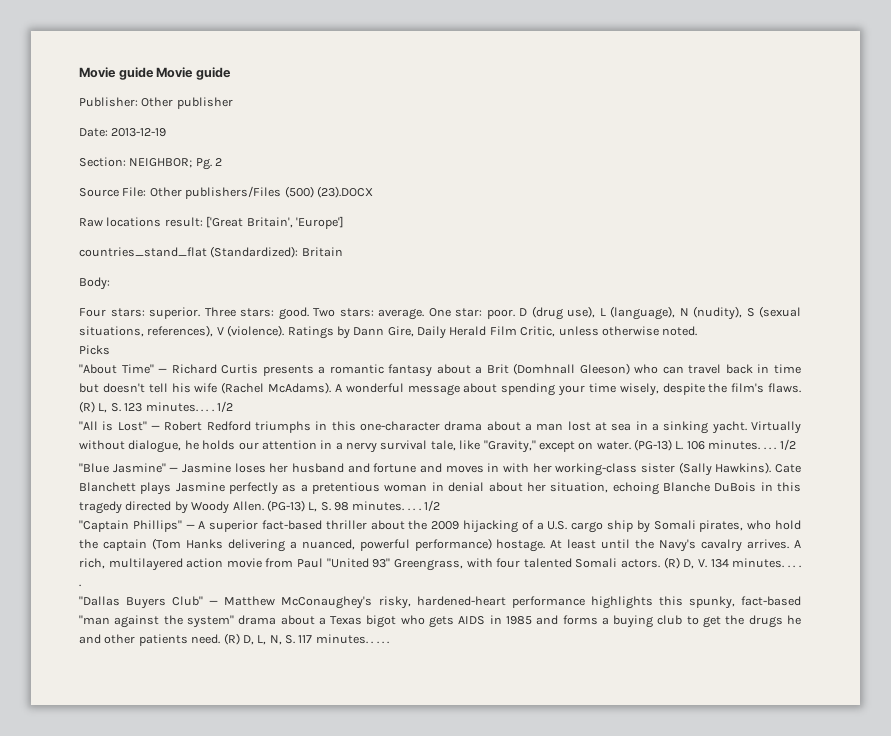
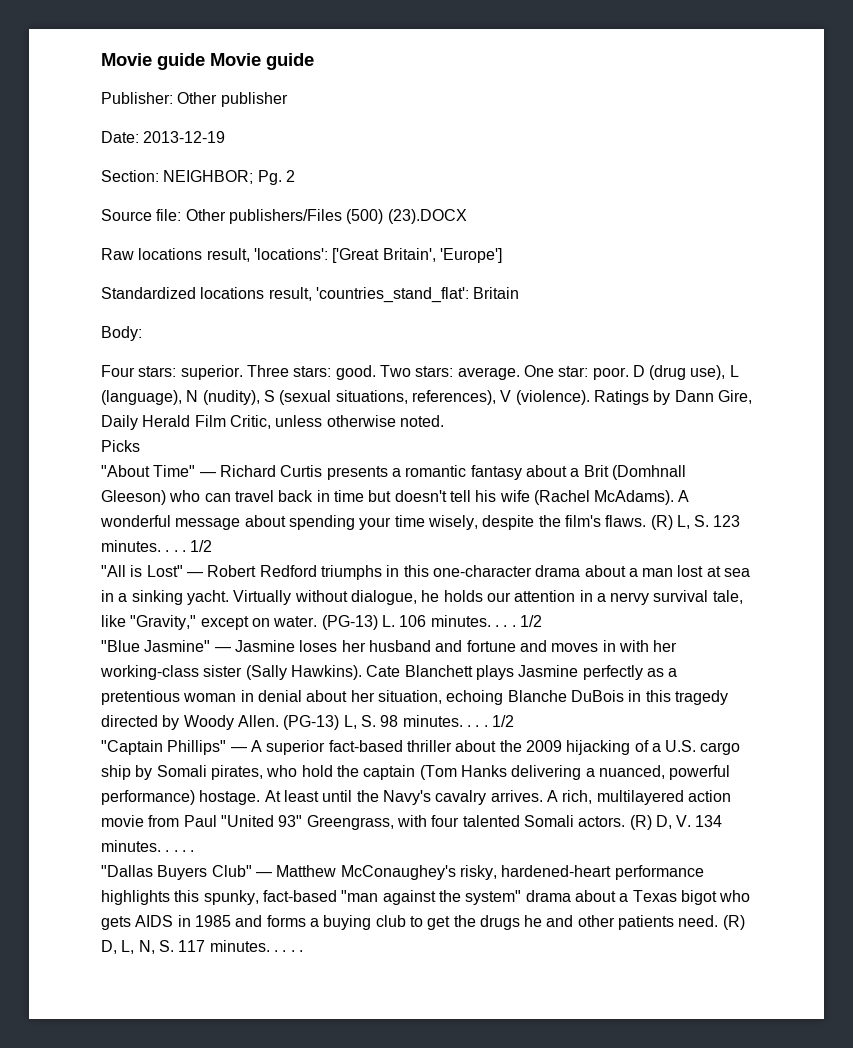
[122,187,147,197] File: -> [156,209,182,221] file:
[164,217,203,227] result: -> [206,248,328,262] result, 'locations':
[79,246,299,258] countries_stand_flat (Standardized): -> [101,287,469,303] Standardized locations result, 'countries_stand_flat':

